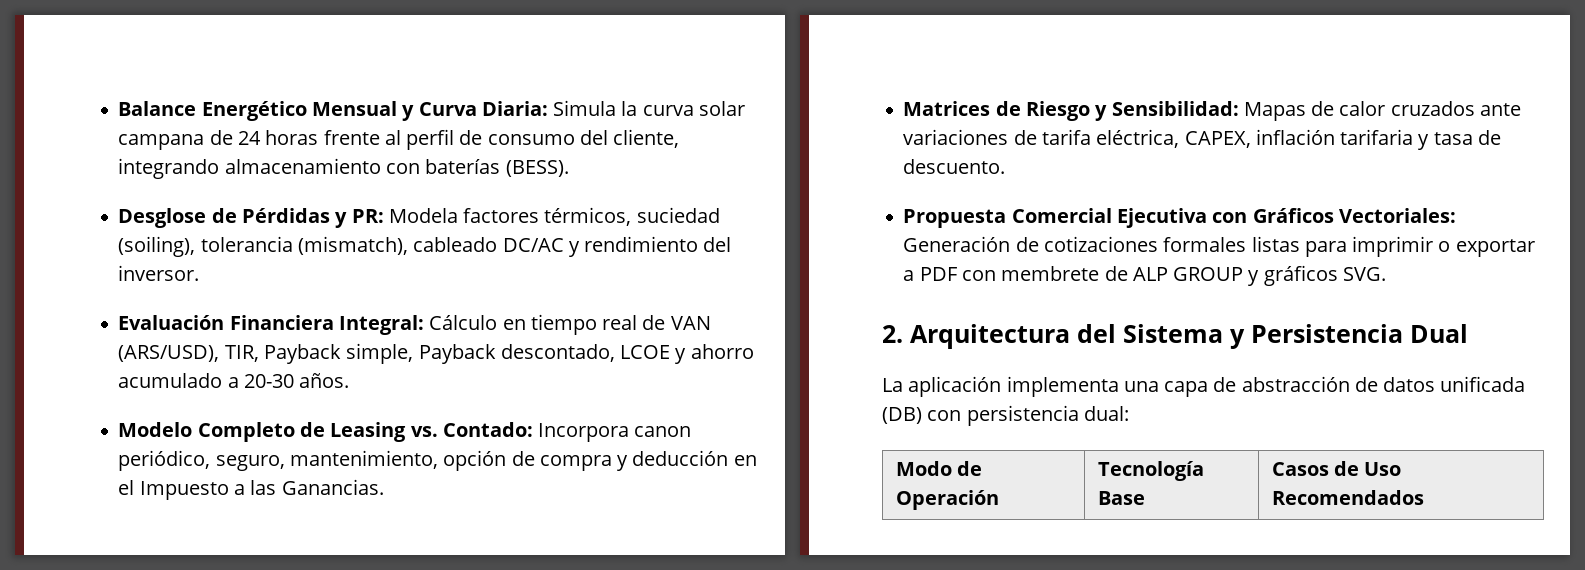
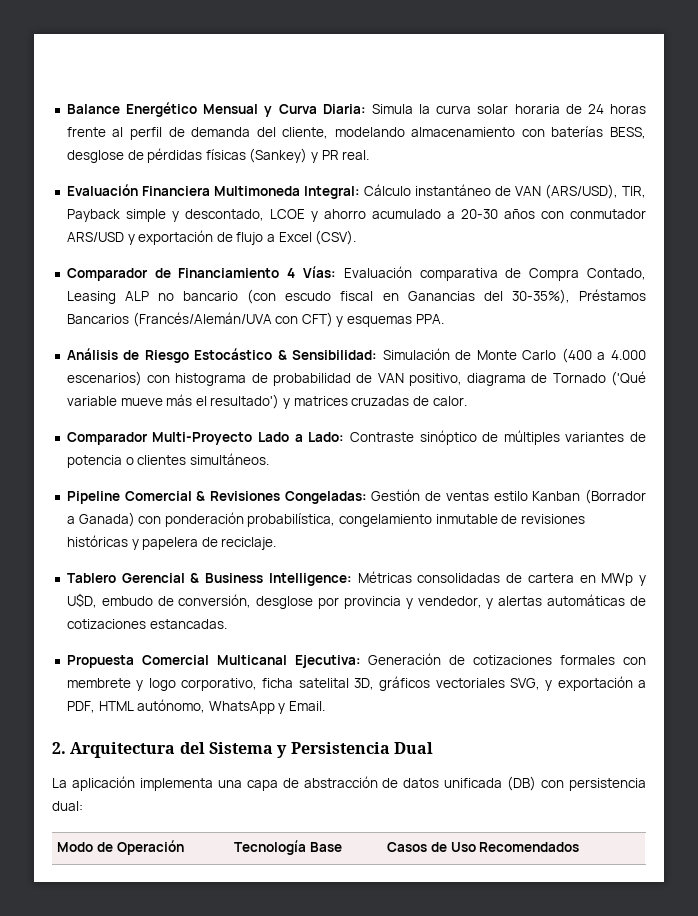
[118,134,205,150] campana -> [514,104,560,114] horaria
[487,134,575,145] consumo -> [191,127,251,137] demanda
[118,158,220,179] integrando -> [334,127,405,137] modelando
[505,160,569,177] [118,207,720,228] [118,236,732,257] [118,265,200,281] (BESS). // Desglose de Pérdidas y PR: Modela factores térmicos, suciedad (soiling), tolerancia (mismatch), cableado DC/AC y rendimiento del inversor. -> [610,127,646,139] [66,148,370,163] BESS, desglose de pérdidas físicas (Sankey) y PR real.
(334, 322) none -> [213,186,300,196] Multimoneda
[502,314,638,335] en tiempo real -> [414,184,491,196] instantáneo
[346,343,496,364] simple, Payback -> [125,209,179,222] simple y
[299,373,350,388] [118,422,692,442] [118,450,757,471] [118,479,384,500] [903,101,1521,121] [903,129,1501,150] [903,159,1006,174] [903,208,1456,228] [903,236,1535,257] [903,265,1386,286] años. // Modelo Completo de Leasing vs. Contado: Incorpora canon periódico, seguro, mantenimiento, opción de compra y deducción en el Impuesto a las Ganancias. // Matrices de Riesgo y Sensibilidad: Mapas de calor cruzados ante variaciones de tarifa eléctrica, CAPEX, inflación tarifaria y tasa de descuento. // Propuesta Comercial Ejecutiva con Gráficos Vectoriales: Generación de cotizaciones formales listas para imprimir o exportar a PDF con membrete de ALP GROUP y gráficos SVG. -> [503,209,646,219] [66,230,357,245] [66,266,646,281] [66,289,647,304] [66,312,444,327] [66,348,646,363] [66,371,647,386] [66,394,467,409] [66,430,646,445] [66,453,269,468] [66,489,646,504] [66,512,586,527] [66,535,277,550] [66,571,647,586] [66,593,646,609] [66,619,227,629] [66,653,646,668] [66,676,646,691] [66,699,326,714] años con conmutador ARS/USD y exportación de flujo a Excel (CSV). // Comparador de Financiamiento 4 Vías: Evaluación comparativa de Compra Contado, Leasing ALP no bancario (con escudo fiscal en Ganancias del 30-35%), Préstamos Bancarios (Francés/Alemán/UVA con CFT) y esquemas PPA. // Análisis de Riesgo Estocástico & Sensibilidad: Simulación de Monte Carlo (400 a 4.000 escenarios) con histograma de probabilidad de VAN positivo, diagrama de Tornado ('Qué variable mueve más el resultado') y matrices cruzadas de calor. // Comparador Multi-Proyecto Lado a Lado: Contraste sinóptico de múltiples variantes de potencia o clientes simultáneos. // Pipeline Comercial & Revisiones Congeladas: Gestión de ventas estilo Kanban (Borrador a Ganada) con ponderación probabilística, congelamiento inmutable de revisiones históricas y papelera de reciclaje. // Tablero Gerencial & Business Intelligence: Métricas consolidadas de cartera en MWp y U$D, embudo de conversión, desglose por provincia y vendedor, y alertas automáticas de cotizaciones estancadas. // Propuesta Comercial Multicanal Ejecutiva: Generación de cotizaciones formales con membrete y logo corporativo, ficha satelital 3D, gráficos vectoriales SVG, y exportación a PDF, HTML autónomo, WhatsApp y Email.

